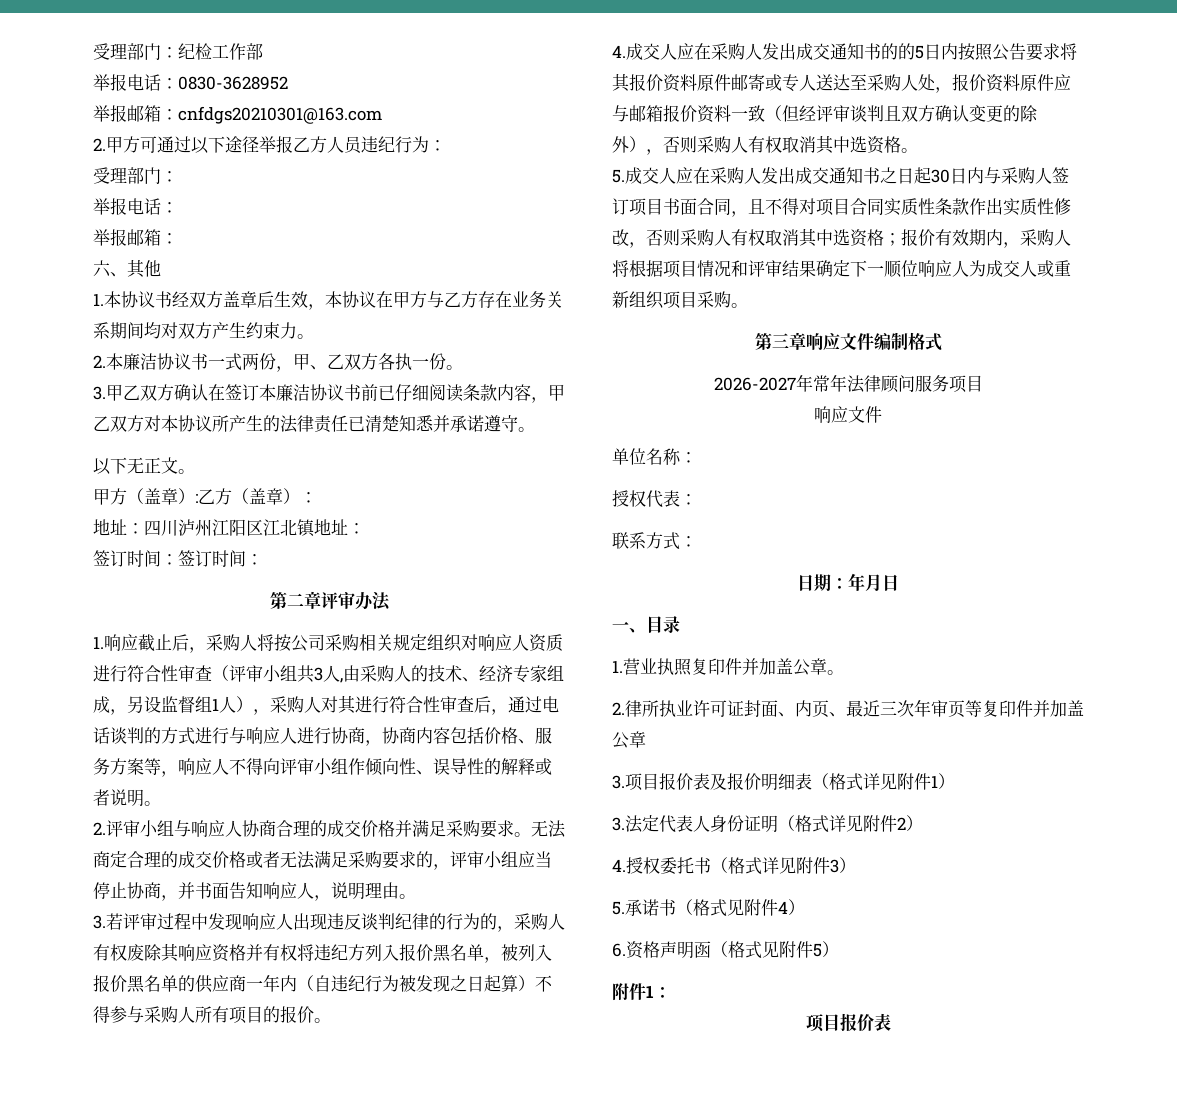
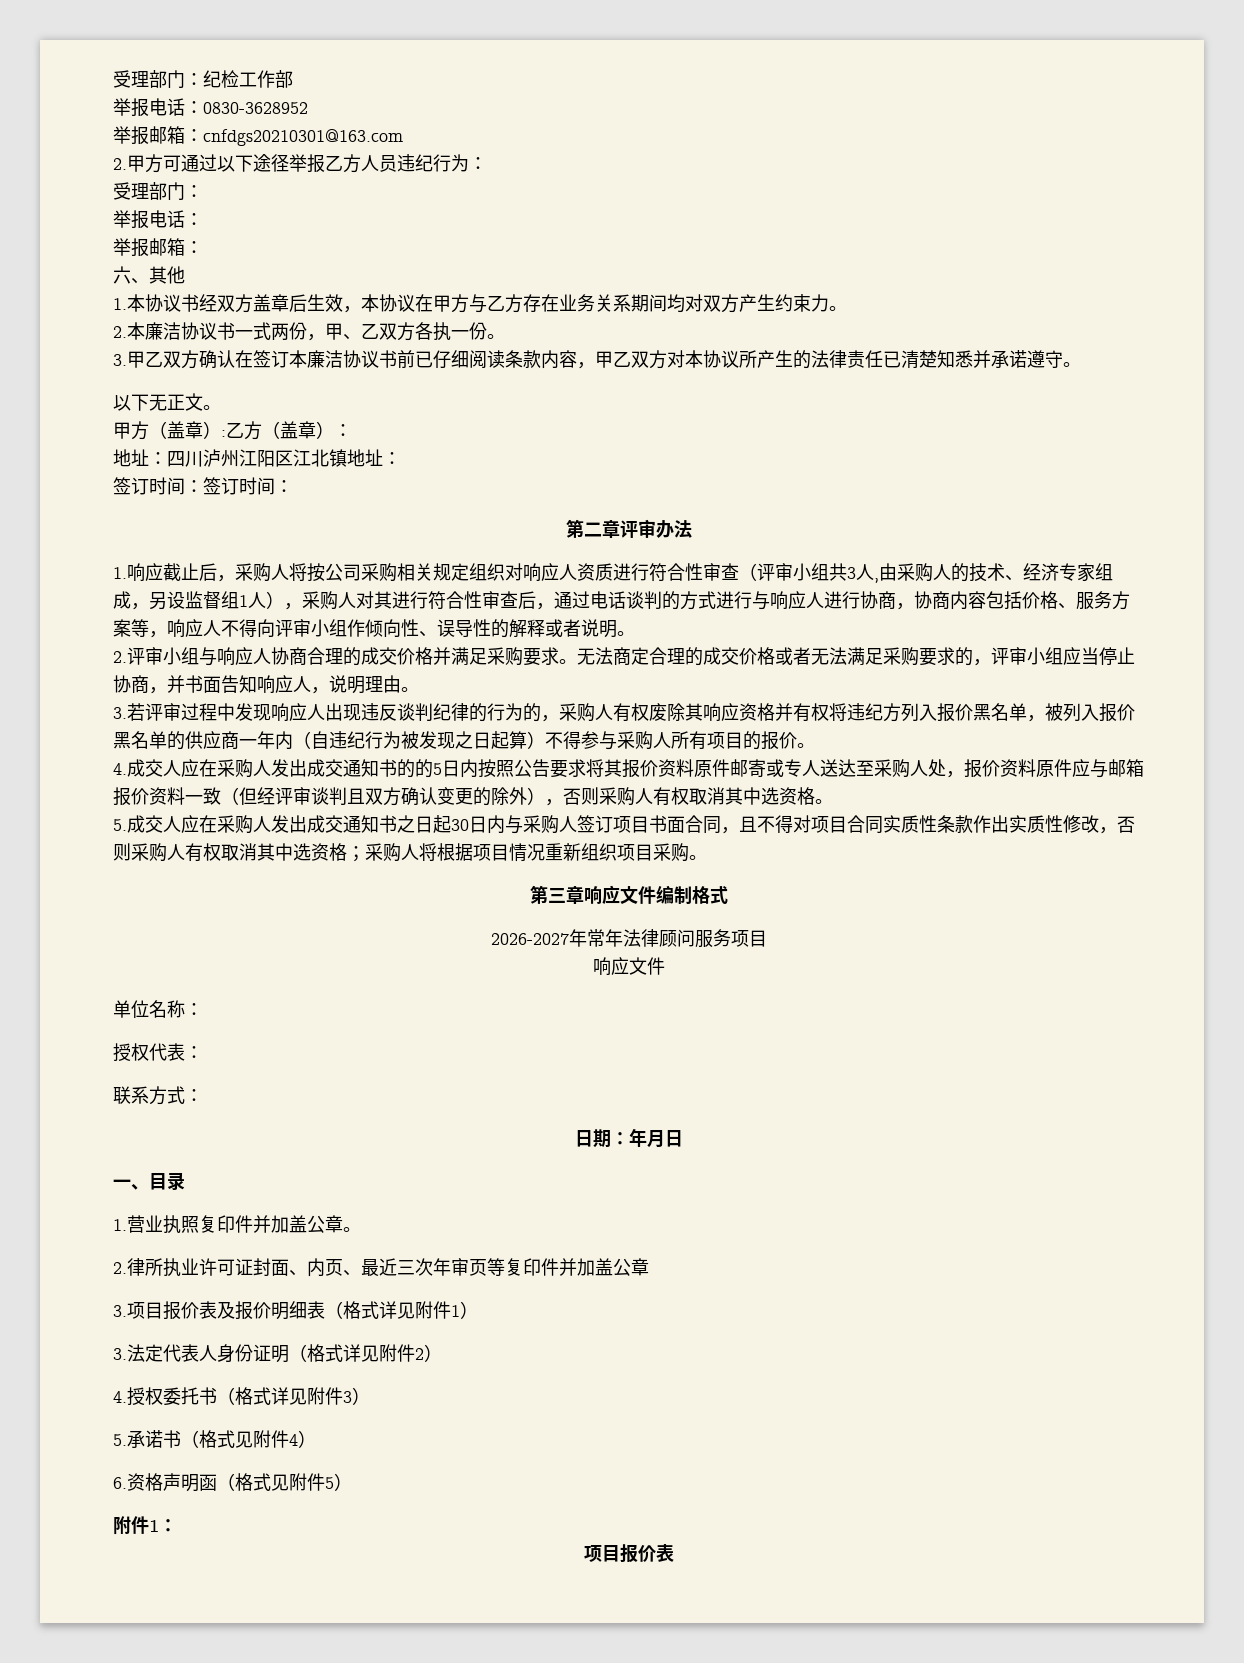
[901,229,1020,248] 报价有效期内， -> (365, 854) none
[731,260,1054,278] 和评审结果确定下一顺位响应人为成交人或 -> (545, 852) none

